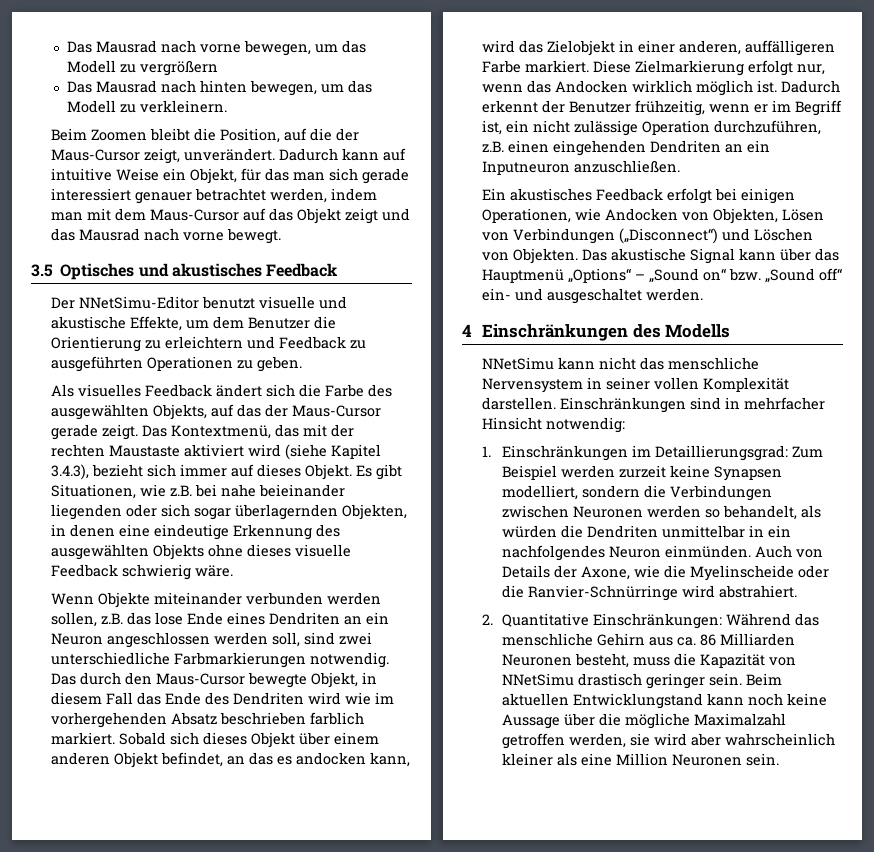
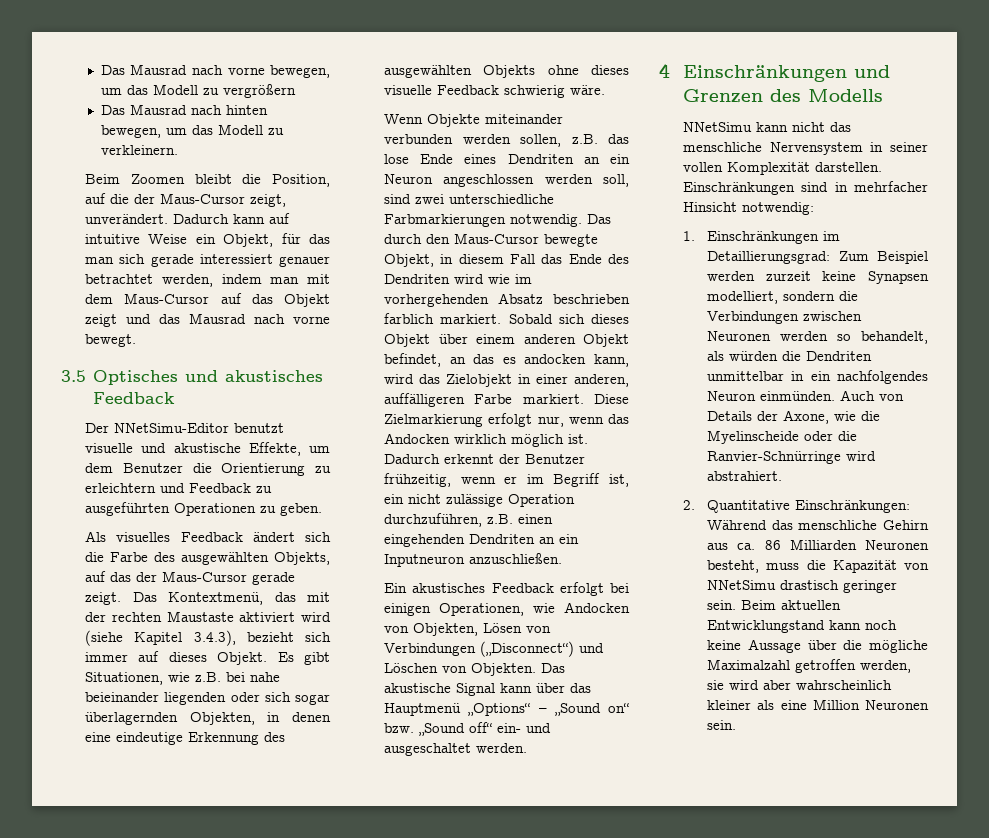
(629, 332) none -> [854,65,891,78] [683,89,764,104] und Grenzen

